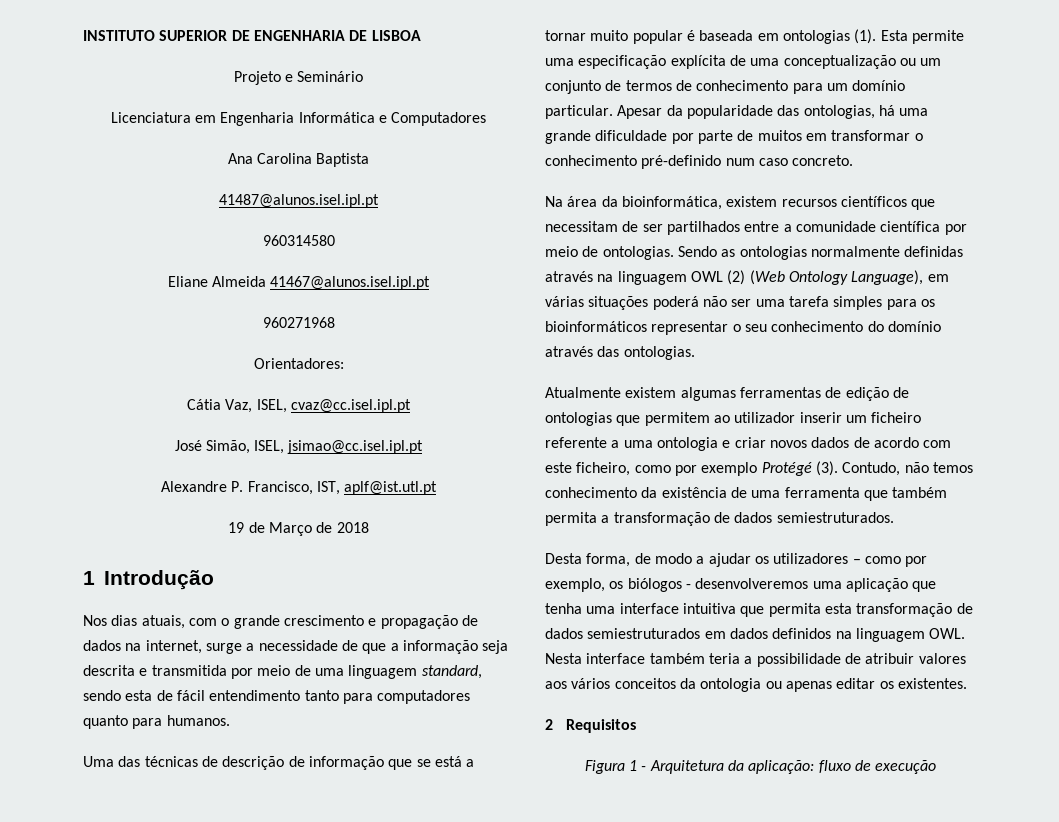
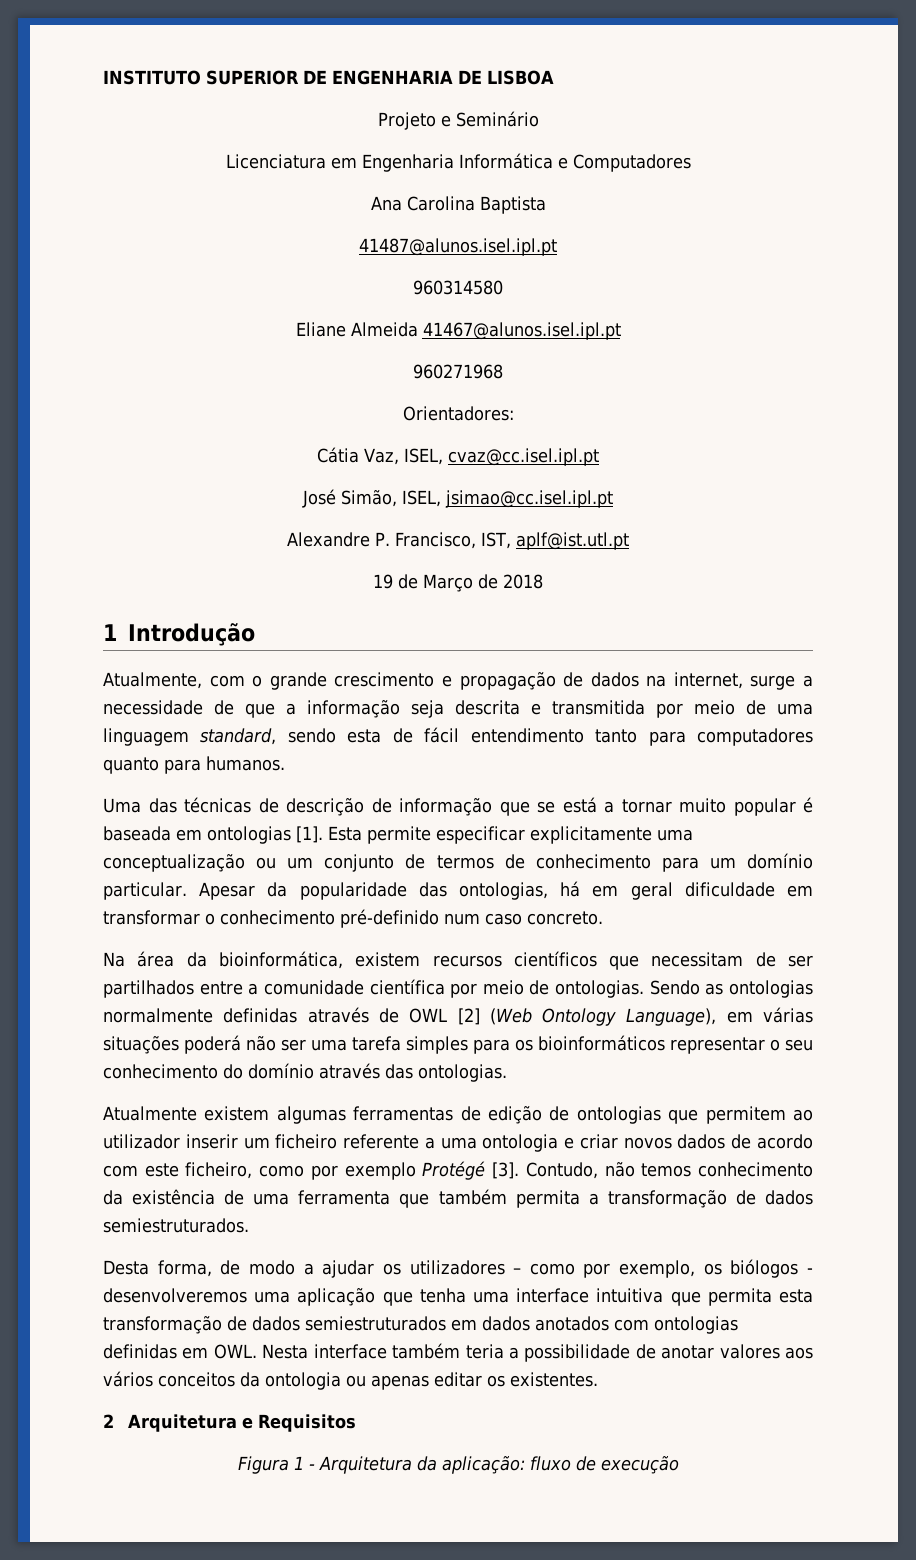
[83,615,185,629] Nos dias atuais, -> [103,672,202,689] Atualmente,
[854,29,877,44] (1). -> [296,826,323,843] [1].
[545,55,746,69] uma especificação explícita de -> [436,826,652,844] especificar explicitamente
[899,108,929,116] [545,130,802,144] uma grande dificuldade por parte de muitos -> [592,882,775,900] em geral dificuldade
[597,270,746,285] na linguagem OWL (2) -> [378,1008,480,1025] de OWL [2]
[815,461,838,476] (3). -> [492,1162,520,1179] [3].
[772,628,925,642] definidos na linguagem -> [535,1316,738,1334] [103,1344,209,1359] anotados com ontologias definidas em
[865,653,915,664] atribuir -> [661,1345,715,1359] anotar
(553, 724) none -> [127,1414,253,1432] Arquitetura e

